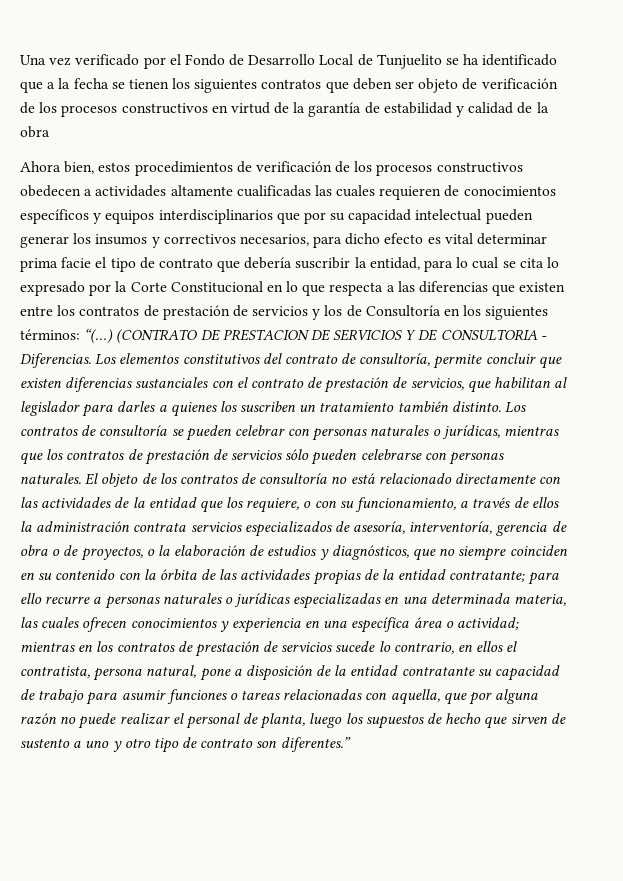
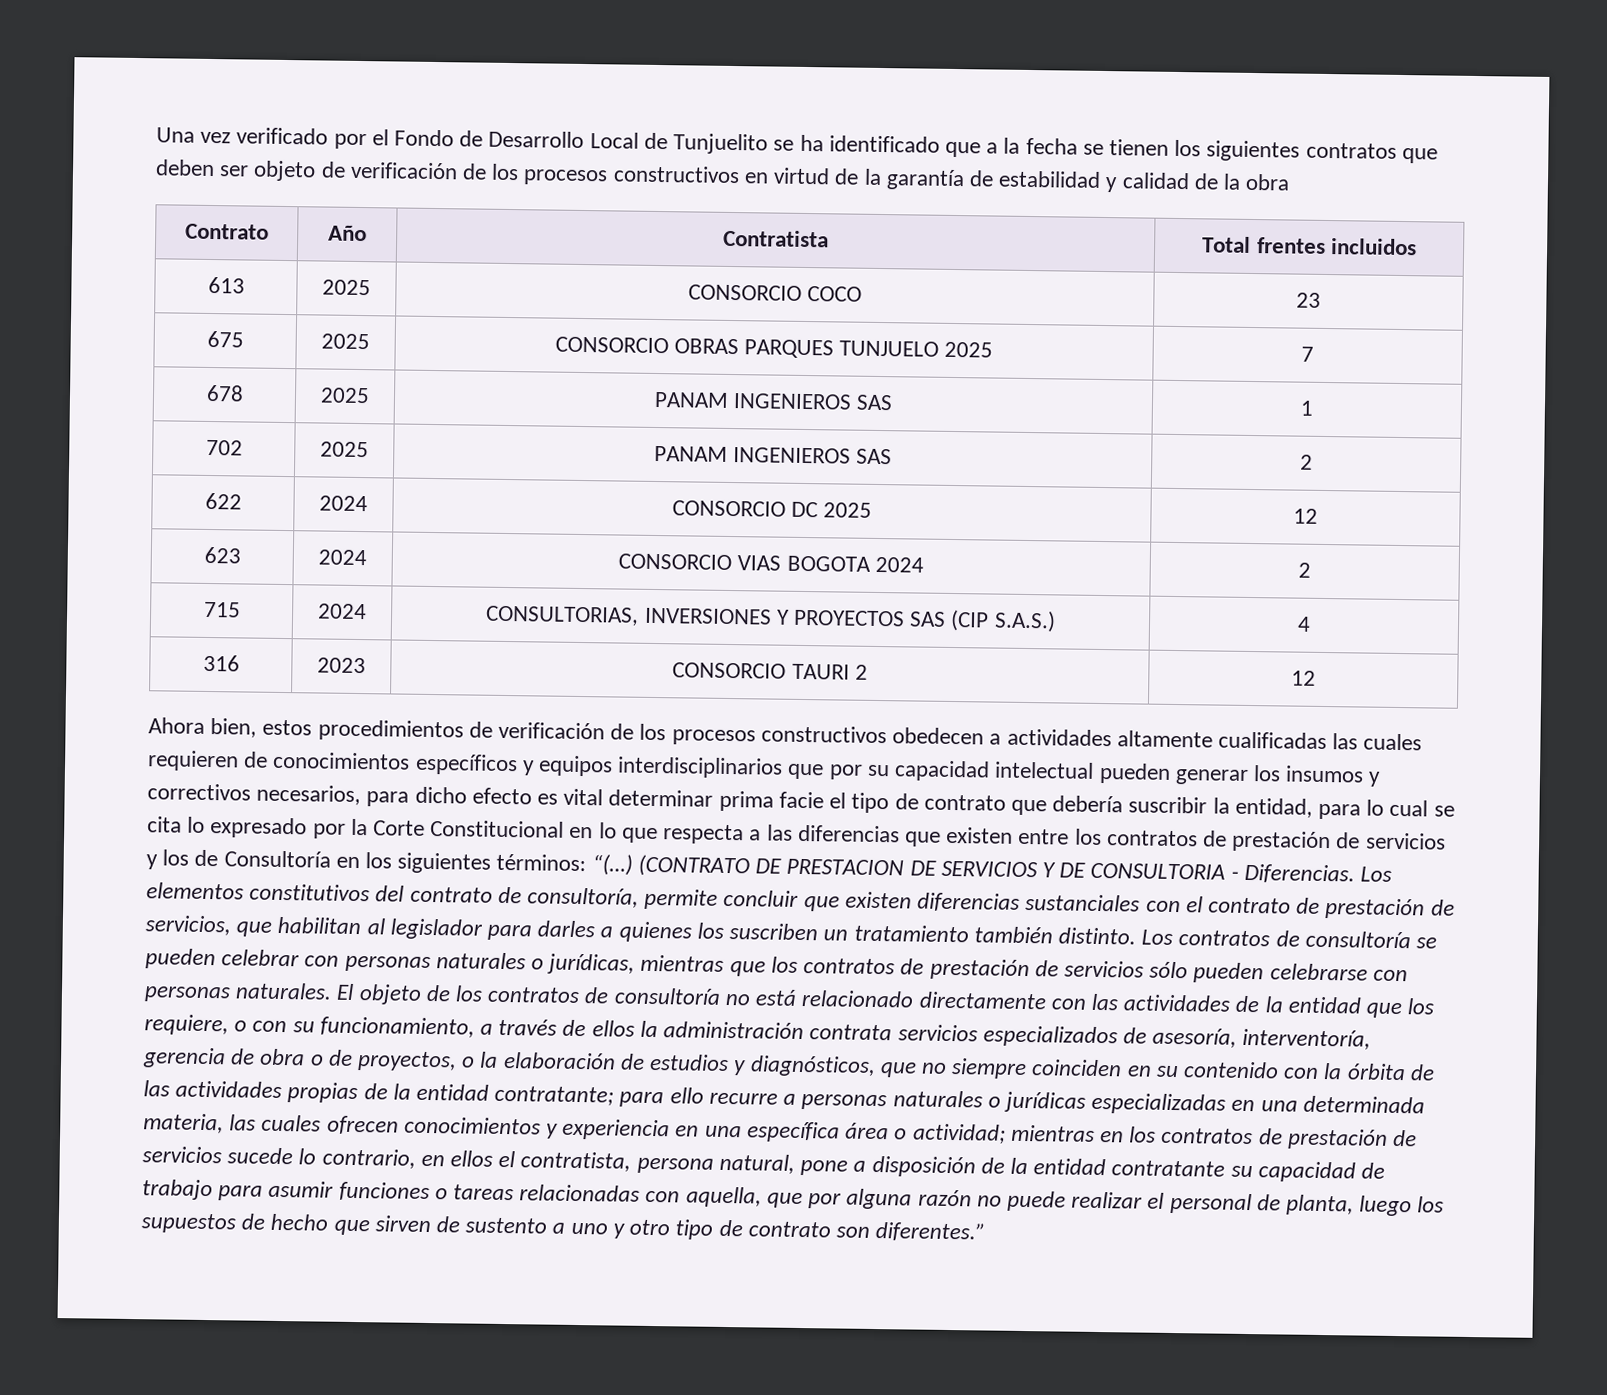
(50, 132) none -> [185,223,269,240] [328,224,367,242] [723,229,829,248] [1202,236,1417,256] [207,276,245,294] [322,279,371,296] [687,284,863,302] [1296,292,1321,308] [206,330,244,348] [321,333,370,350] [554,336,994,359] [1301,346,1314,362] [205,384,244,402] [320,387,370,404] [653,391,894,411] [1300,400,1314,416] [205,439,243,456] [320,441,369,458] [653,445,893,465] [1300,454,1313,470] [204,492,242,510] [319,495,368,512] [671,500,873,518] [1293,508,1318,524] [203,546,241,564] [318,549,367,566] [618,553,924,573] [1298,562,1311,578] [203,601,241,618] [318,603,367,620] [485,605,1056,633] [1297,616,1311,632] [202,654,240,672] [317,657,366,674] [672,662,868,680] [1291,670,1316,686] // Contrato | Año | Contratista | Total frentes incluidos // 613 | 2025 | CONSORCIO COCO | 23 // 675 | 2025 | CONSORCIO OBRAS PARQUES TUNJUELO 2025 | 7 // 678 | 2025 | PANAM INGENIEROS SAS | 1 // 702 | 2025 | PANAM INGENIEROS SAS | 2 // 622 | 2024 | CONSORCIO DC 2025 | 12 // 623 | 2024 | CONSORCIO VIAS BOGOTA 2024 | 2 // 715 | 2024 | CONSULTORIAS, INVERSIONES Y PROYECTOS SAS (CIP S.A.S.) | 4 // 316 | 2023 | CONSORCIO TAURI 2 | 12

